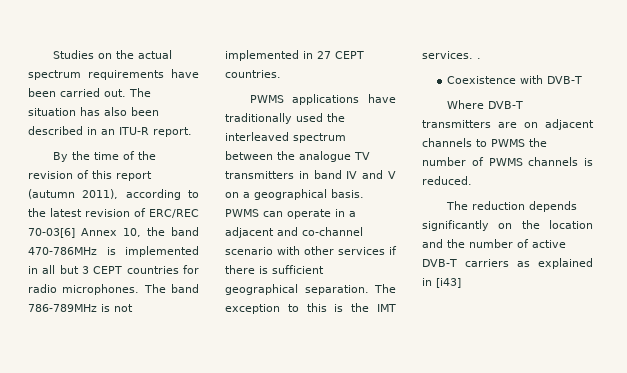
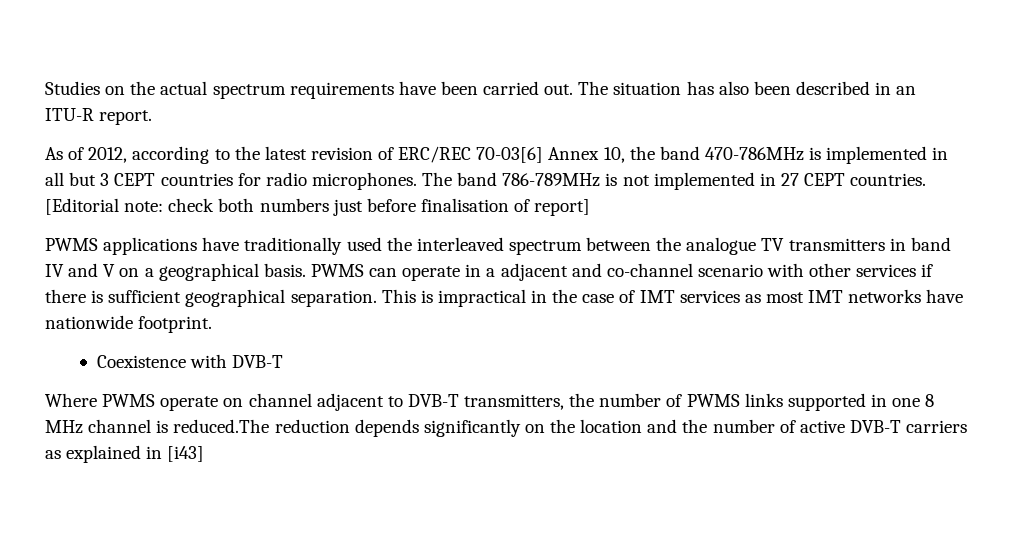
[52,151,156,162] [28,170,152,181] [28,189,119,199] By the time of the revision of this report (autumn 2011), -> [45,147,128,163] As of 2012,
(281, 74) none -> [45,198,591,216] [Editorial note: check both numbers just before finalisation of report]
[374,284,396,293] [225,303,396,314] [422,51,481,59] [446,75,582,84] [446,100,523,109] [422,119,594,130] [422,138,547,147] [422,157,593,166] [422,176,472,185] [445,201,468,210] The exception to this is the IMT services. . // Coexistence with DVB-T // Where DVB-T transmitters are on adjacent channels to PWMS the number of PWMS channels is reduced. // The -> [381,289,964,307] [45,315,213,333] [96,354,284,368] [45,393,935,411] [45,419,270,434] This is impractical in the case of IMT services as most IMT networks have nationwide footprint. // Coexistence with DVB-T // Where PWMS operate on channel adjacent to DVB-T transmitters, the number of PWMS links supported in one 8 MHz channel is reduced.The

